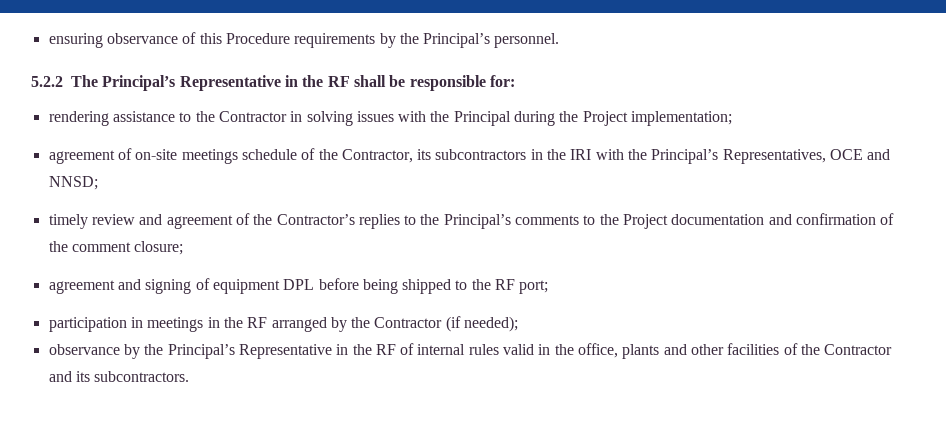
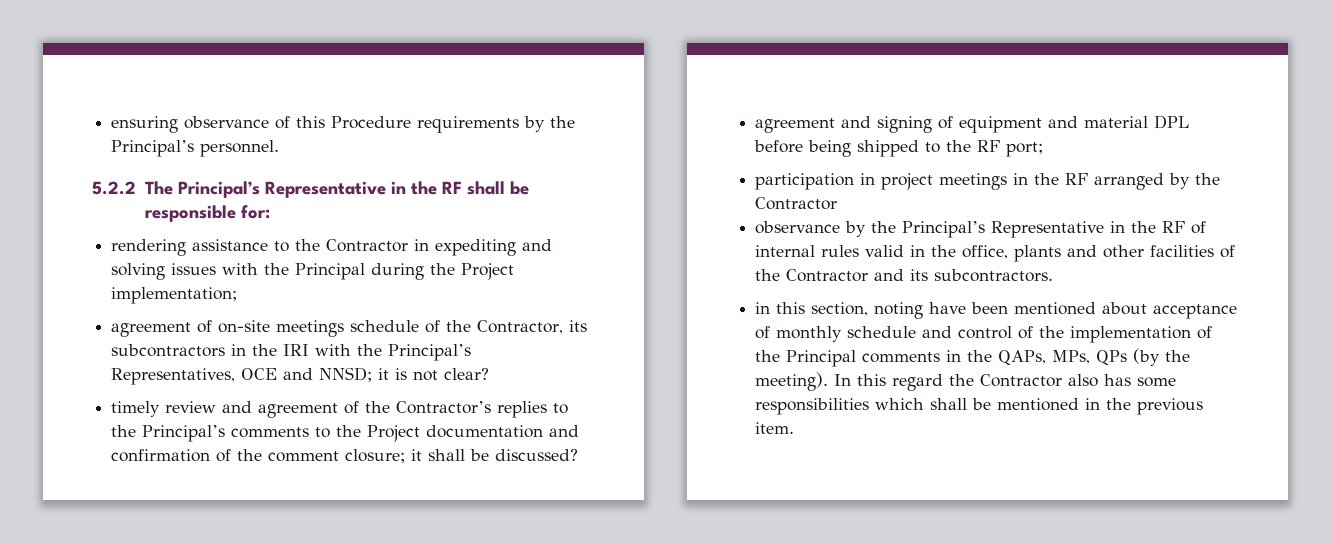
(303, 116) none -> [435,239,553,256] expediting and
(98, 183) none -> [378,368,490,381] it is not clear?
(184, 248) none -> [411,449,579,461] it shall be discussed?
(280, 286) none -> [1048,116,1149,128] and material
(143, 322) none -> [881,173,934,190] project
[445,316,519,332] (if needed); -> (838, 203) none
(190, 376) none -> [755,302,1238,319] [755,326,1213,343] [755,348,1191,367] [755,372,1177,391] [755,398,1204,415] [755,422,795,434] // in this section, noting have been mentioned about acceptance of monthly schedule and control of the implementation of the Principal comments in the QAPs, MPs, QPs (by the meeting). In this regard the Contractor also has some responsibilities which shall be mentioned in the previous item.

